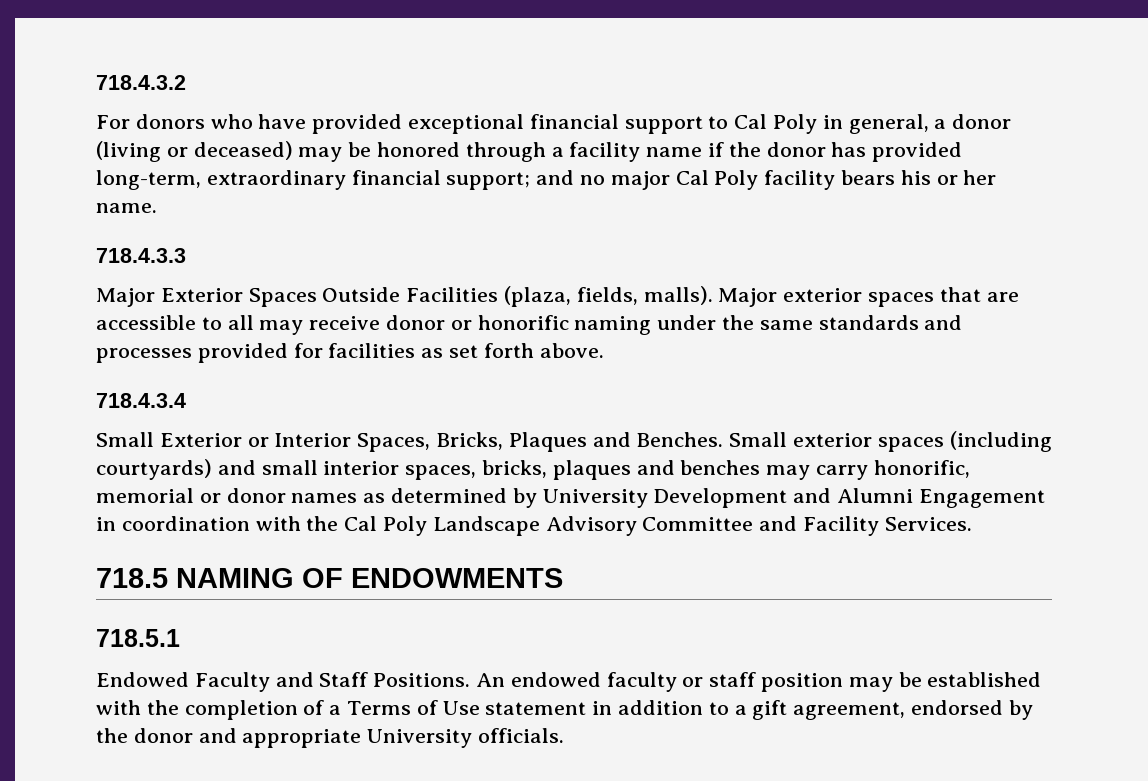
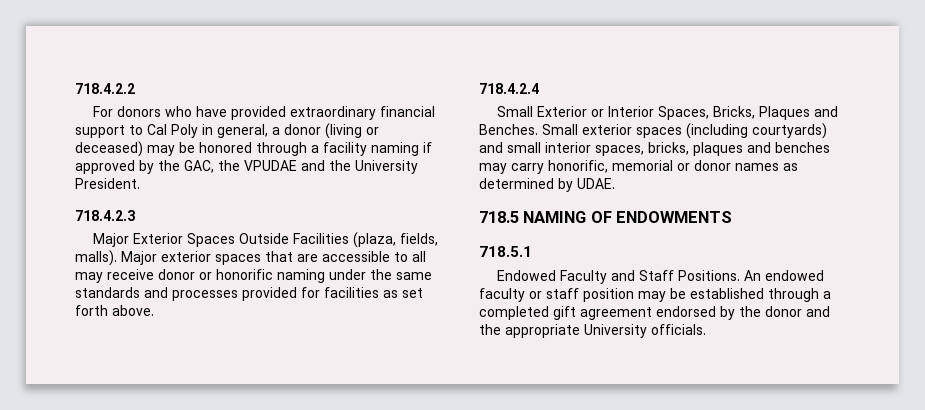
[96,75,186,90] 718.4.3.2 -> [75,83,135,94] 718.4.2.2
[408,114,525,134] exceptional -> [290,106,377,120] extraordinary
[646,142,963,162] [96,170,997,190] [96,203,157,213] [96,248,186,263] name if the donor has provided long-term, extraordinary financial support; and no major Cal Poly facility bears his or her name. // 718.4.3.3 -> [371,142,432,156] [75,160,418,174] [75,178,140,189] [75,210,135,221] naming if approved by the GAC, the VPUDAE and the University President. // 718.4.2.3
[96,393,186,408] 718.4.3.4 -> [479,83,539,94] 718.4.2.4
[542,488,1045,508] [96,516,972,536] University Development and Alumni Engagement in coordination with the Cal Poly Landscape Advisory Committee and Facility Services. -> [577,178,615,189] UDAE.
[96,700,906,720] with the completion of a Terms of Use statement in addition to a gift agreement, -> [768,288,831,302] [479,306,652,320] through a completed gift agreement
(237, 735) none -> [479,324,501,335] the

